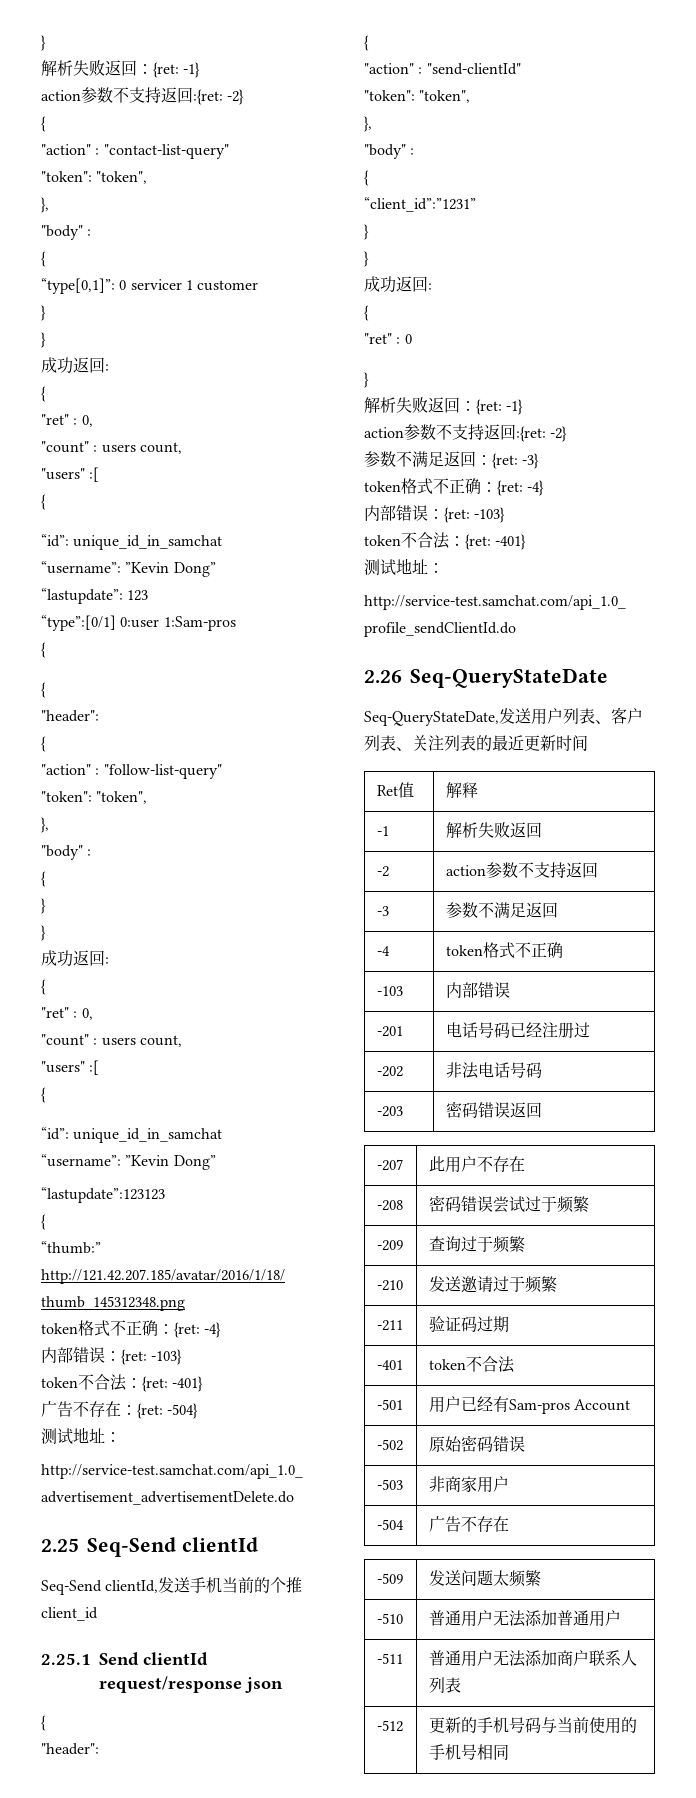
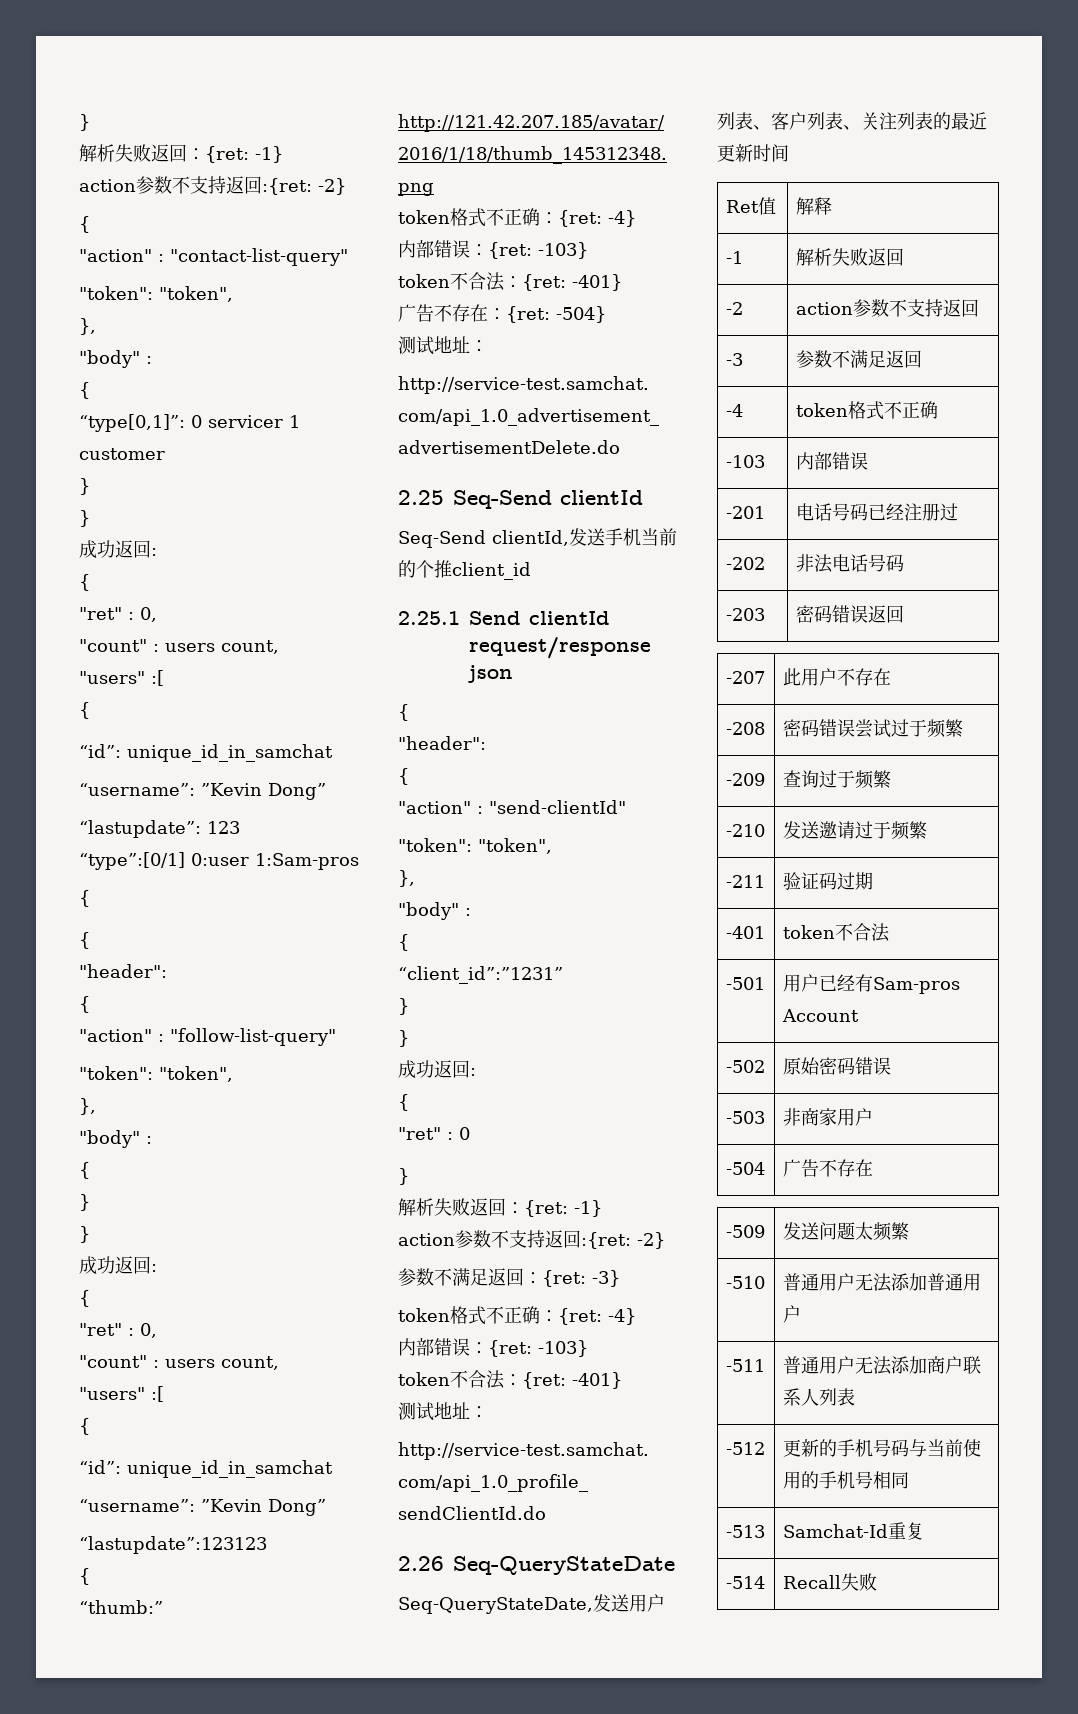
(509, 1752) none -> [725,1525,765,1538] [782,1522,924,1540] [725,1576,765,1589] [782,1573,877,1591] // -513 | Samchat-Id重复 // -514 | Recall失败

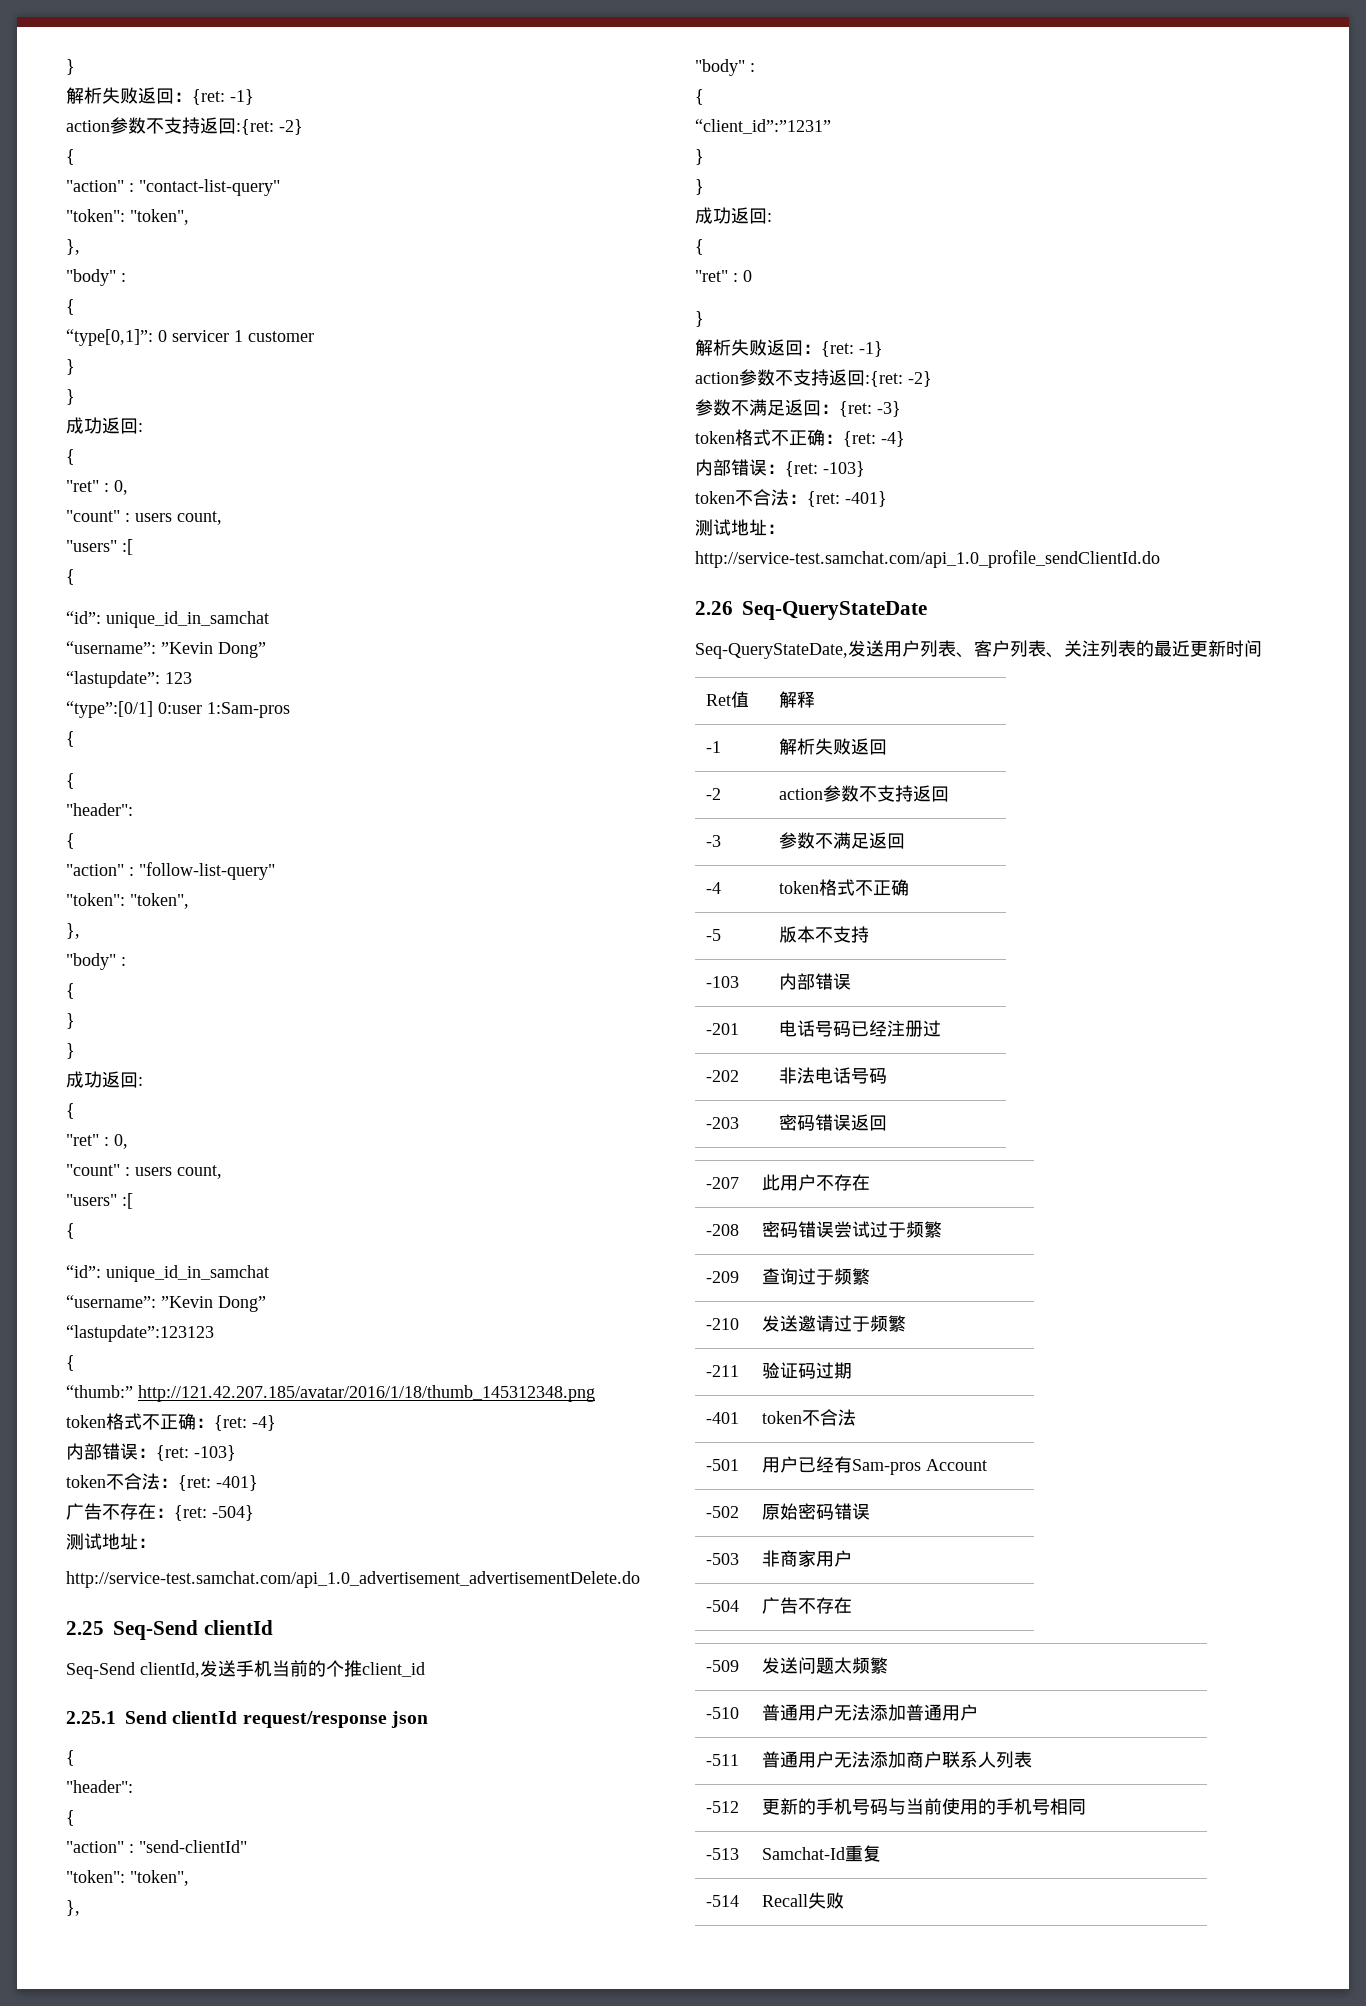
(938, 410) none -> [706,929,722,941] [779,926,870,943] // -5 | 版本不支持

